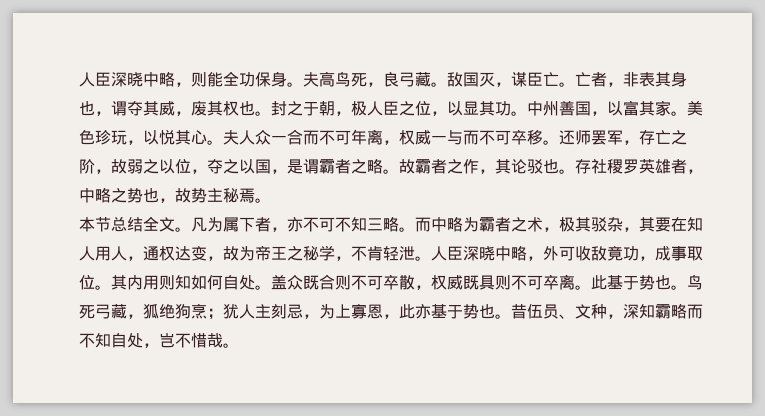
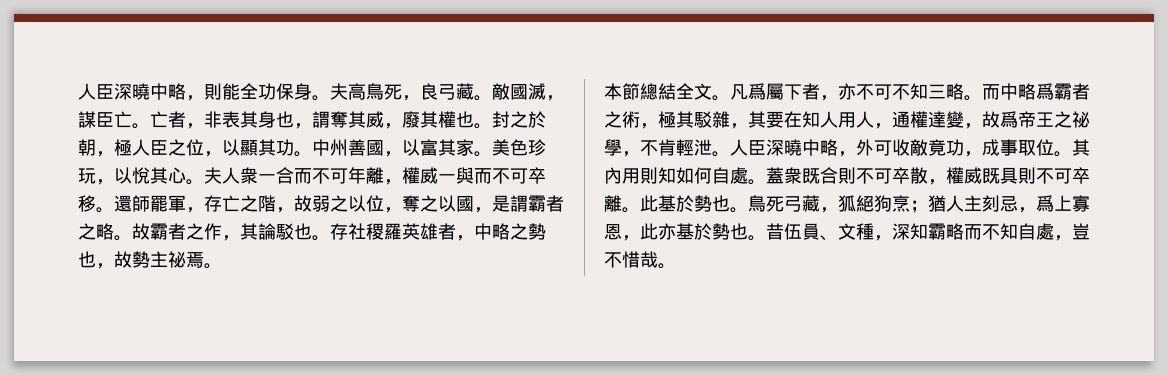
[79,72,207,87] 人臣深晓中略，则 -> [78,83,222,101] 人臣深曉中略，則
[335,71,351,87] 鸟 -> [366,83,384,100] 鳥
[447,72,527,87] 敌国灭，谋 -> [492,83,564,101] [78,111,96,128] 敵國滅，謀
[111,101,367,116] 谓夺其威，废其权也。封之于朝，极 -> [312,111,546,129] [78,139,132,157] 謂奪其威，廢其權也。封之於朝，極
[463,101,479,115] 显 -> [240,140,258,156] 顯
[575,101,591,116] 国 -> [366,140,384,156] 國
[159,129,175,145] 悦 -> [132,167,150,184] 悅
[255,130,271,145] 众 -> [240,167,258,184] 衆
[367,129,463,145] 离，权威一与 -> [366,167,474,185] 離，權威一與
[559,130,623,145] 还师罢军 -> [114,195,186,212] 還師罷軍
[79,159,95,174] 阶 -> [258,195,276,212] 階
[207,159,319,174] 夺之以国，是谓 -> [402,195,528,213] 奪之以國，是謂
[511,159,543,174] 论驳 -> [258,223,294,240] 論駁
[623,159,639,174] 罗 -> [384,223,402,240] 羅
[127,188,239,203] 势也，故势主秘 -> [528,223,546,240] [78,251,186,269] 勢也，故勢主祕
[95,217,143,232] 节总结 -> [622,83,676,100] 節總結
[207,217,239,232] 为属 -> [748,83,784,100] 爲屬
[463,217,623,232] 为霸者之术，极其驳杂 -> [1036,83,1090,100] [604,111,730,129] 爲霸者之術，極其駁雜
[159,245,399,261] 权达变，故为帝王之秘学，不肯轻 -> [910,111,1090,129] [604,139,694,157] 權達變，故爲帝王之祕學，不肯輕
[479,246,495,261] 晓 -> [784,139,802,156] 曉
[591,246,607,261] 敌 -> [910,139,928,156] 敵
[127,275,175,290] 内用则 -> [604,167,658,184] 內用則
[239,274,703,290] [79,303,239,320] 处。盖众既合则不可卒散，权威既具则不可卒离。此基于势也。鸟死弓藏，狐绝狗烹；犹 -> [730,167,1090,185] [604,195,946,213] 處。蓋衆既合則不可卒散，權威既具則不可卒離。此基於勢也。鳥死弓藏，狐絕狗烹；猶
[319,304,335,319] 为 -> [1036,195,1054,212] 爲
[447,304,479,319] 于势 -> [694,223,730,240] 於勢
[543,304,607,319] 员、文种 -> [802,223,874,241] 員、文種
[127,333,175,348] 处，岂 -> [1036,223,1090,241] 處，豈

